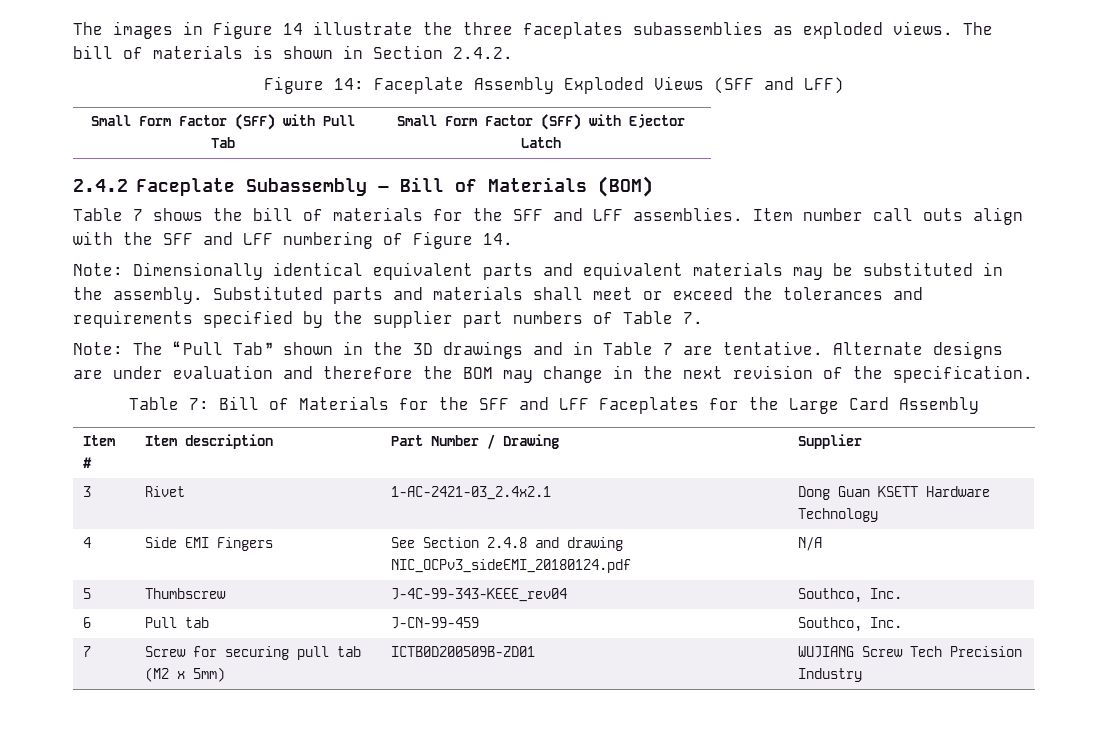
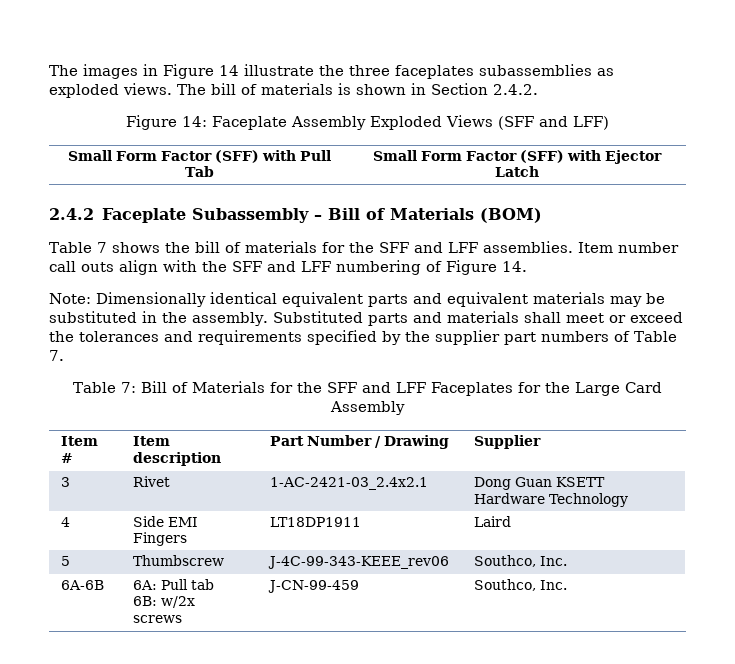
[73,341,1003,359] [73,365,1033,383] // Note: The “Pull Tab” shown in the 3D drawings and in Table 7 are tentative. Alternate designs are under evaluation and therefore the BOM may change in the next revision of the specification. -> (64, 355) none
[391,537,624,551] [391,559,632,573] [798,537,823,551] See Section 2.4.8 and drawing NIC_OCPv3_sideEMI_20180124.pdf | N/A -> [269,517,362,527] [473,516,511,527] LT18DP1911 | Laird
[391,588,568,602] [798,588,903,603] [83,617,92,628] J-4C-99-343-KEEE_rev04 | Southco, Inc. // 6 | -> [267,556,449,569] [473,555,567,567] [60,580,104,590] [132,580,157,590] J-4C-99-343-KEEE_rev06 | Southco, Inc. // 6A-6B | 6A:
(210, 622) none -> [132,596,195,608] [132,615,182,623] // 6B: w/2x screws
[83,646,92,657] [145,646,362,660] [145,667,226,682] [391,646,536,657] [798,646,1023,658] [798,668,863,682] // 7 | Screw for securing pull tab (M2 x 5mm) | ICTB0D200509B-ZD01 | WUJIANG Screw Tech Precision Industry -> (567, 585) none

